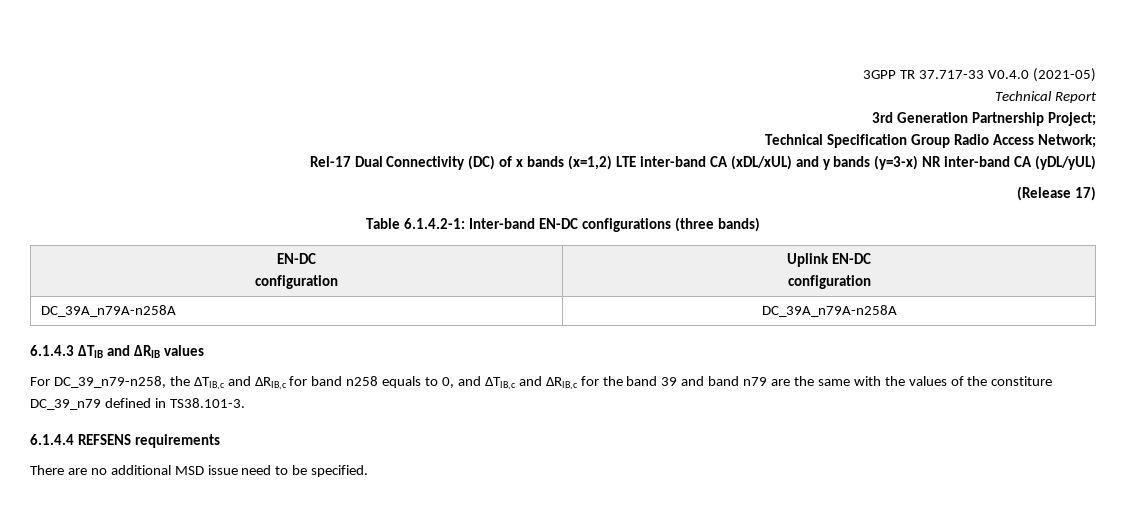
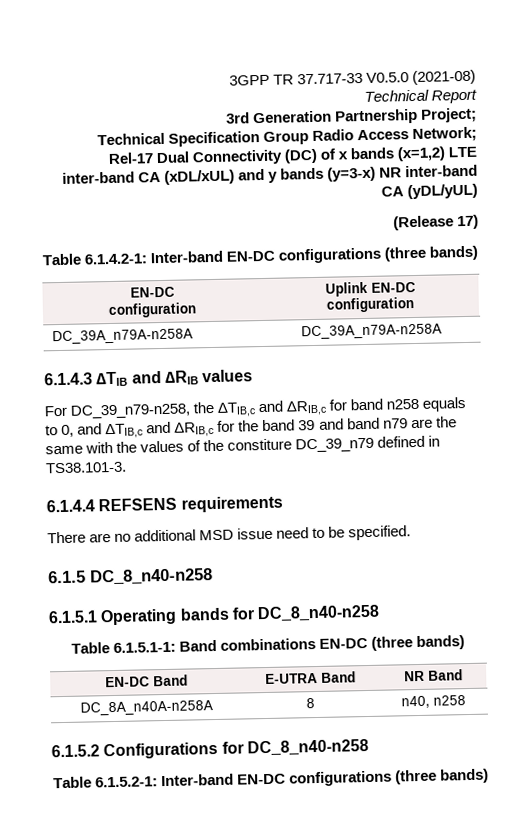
[988,68,1096,82] V0.4.0 (2021-05) -> [365,69,477,85] V0.5.0 (2021-08)
(369, 471) none -> [48,568,213,585] [48,604,381,626] [70,635,466,654] [104,674,188,688] [265,671,356,685] [404,669,463,682] [79,700,213,716] [306,698,315,709] [401,695,466,709] [51,738,369,760] [52,768,490,789] // 6.1.5 DC_8_n40-n258 // 6.1.5.1 Operating bands for DC_8_n40-n258 // Table 6.1.5.1-1: Band combinations EN-DC (three bands) // EN-DC Band | E-UTRA Band | NR Band // DC_8A_n40A-n258A | 8 | n40, n258 // 6.1.5.2 Configurations for DC_8_n40-n258 // Table 6.1.5.2-1: Inter-band EN-DC configurations (three bands)

